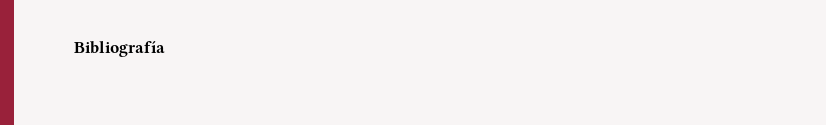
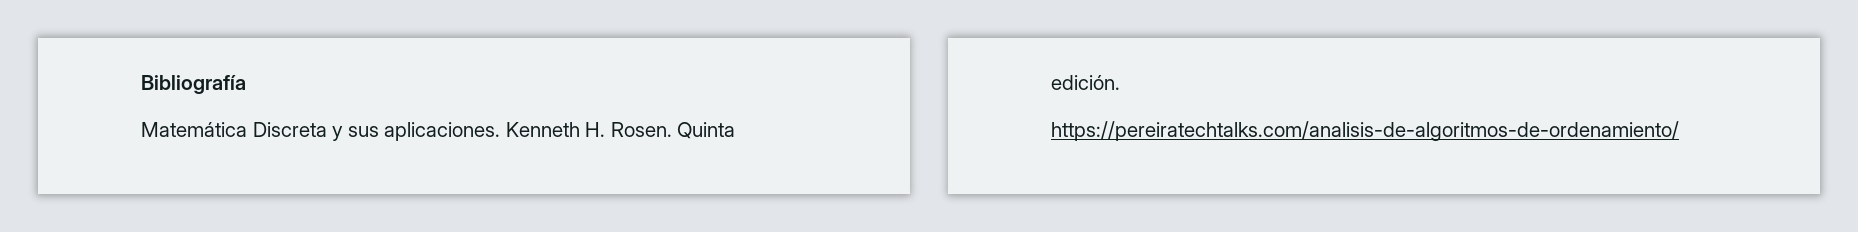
(165, 49) none -> [141,122,736,141] [1051,75,1120,90] [1051,121,1679,141] // Matemática Discreta y sus aplicaciones. Kenneth H. Rosen. Quinta edición. // https://pereiratechtalks.com/analisis-de-algoritmos-de-ordenamiento/

